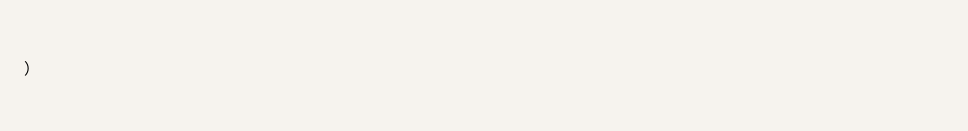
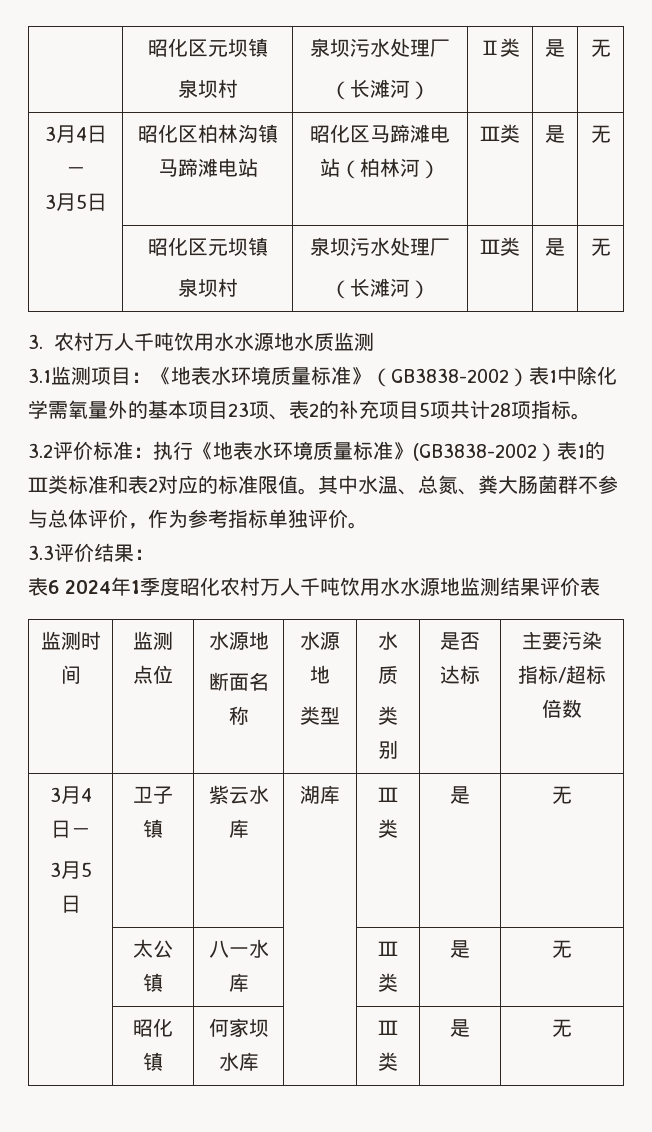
[24,61,40,76] ） -> [147,38,268,57] [177,79,238,98] [310,38,450,57] [330,79,430,100] [480,38,520,57] [545,39,565,57] [590,39,611,57] [44,125,107,143] [65,167,86,175] [44,193,107,211] [137,124,278,143] [157,158,258,177] [310,124,450,143] [320,158,440,179] [480,124,520,143] [545,125,565,143] [590,125,611,143] [147,237,268,256] [177,278,238,297] [310,237,450,256] [330,278,430,299] [480,237,520,256] [545,238,565,256] [590,238,611,256] [28,332,375,351] [28,366,617,387] [28,400,591,420] [28,441,605,462] [28,475,618,495] [28,509,368,529] [28,543,154,562] [28,577,600,596] [40,631,101,650] [60,665,81,684] [133,631,173,650] [133,665,173,684] [208,631,269,650] [208,672,269,691] [228,706,249,725] [300,631,340,650] [310,665,330,684] [300,706,340,725] [378,631,398,650] [378,665,398,684] [378,706,398,725] [378,740,398,759] [440,632,480,650] [440,665,480,684] [522,631,602,650] [518,665,606,684] [542,699,582,718] [49,786,92,804] [50,820,91,838] [49,861,92,879] [60,895,81,913] [133,786,173,804] [143,819,163,838] [208,785,269,804] [228,819,249,838] [300,785,340,804] [378,787,398,802] [378,819,398,838] [450,786,470,804] [552,786,572,804] [133,939,173,958] [143,973,163,992] [208,939,269,958] [228,973,249,992] [378,941,398,956] [378,973,398,992] [450,940,470,958] [552,940,572,958] [133,1018,173,1037] [143,1052,163,1071] [208,1018,269,1037] [218,1052,259,1071] [378,1020,398,1035] [378,1052,398,1071] [450,1019,470,1037] [552,1019,572,1037] | 昭化区元坝镇 // 泉坝村 | 泉坝污水处理厂 // （长滩河） | Ⅱ类 | 是 | 无 // 3月4日－ // 3月5日 | 昭化区柏林沟镇马蹄滩电站 | 昭化区马蹄滩电站（柏林河） | Ⅲ类 | 是 | 无 // | 昭化区元坝镇 // 泉坝村 | 泉坝污水处理厂 // （长滩河） | Ⅲ类 | 是 | 无 // 3.农村万人千吨饮用水水源地水质监测 // 3.1监测项目：《地表水环境质量标准》（GB3838-2002）表1中除化学需氧量外的基本项目23项、表2的补充项目5项共计28项指标。 // 3.2评价标准：执行《地表水环境质量标准》(GB3838-2002）表1的Ⅲ类标准和表2对应的标准限值。其中水温、总氮、粪大肠菌群不参与总体评价，作为参考指标单独评价。 // 3.3评价结果： // 表6 2024年1季度昭化农村万人千吨饮用水水源地监测结果评价表 // 监测时间 | 监测点位 | 水源地 // 断面名称 | 水源地 // 类型 | 水质 // 类别 | 是否达标 | 主要污染指标/超标倍数 // 3月4日－ // 3月5日 | 卫子镇 | 紫云水库 | 湖库 | Ⅲ类 | 是 | 无 // | 太公镇 | 八一水库 | | Ⅲ类 | 是 | 无 // | 昭化镇 | 何家坝水库 | | Ⅲ类 | 是 | 无

